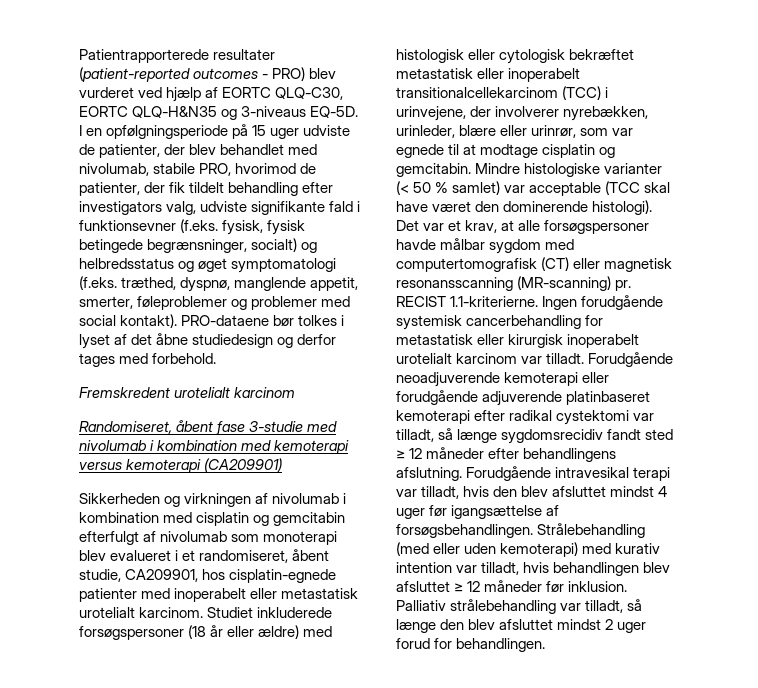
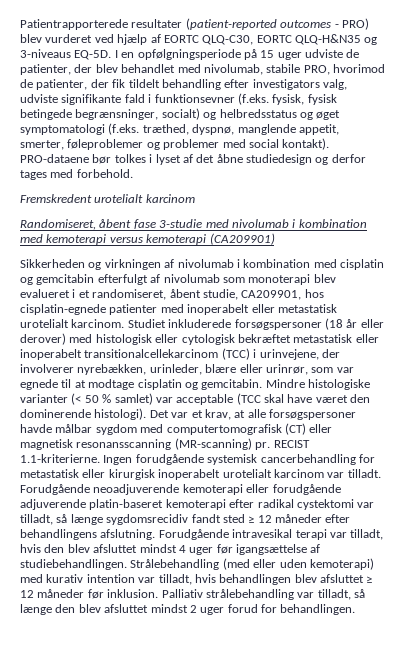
[258,625,300,639] ældre) -> [20,333,66,345] derover)
[566,391,651,405] platinbaseret -> [89,499,164,510] platin-baseret
[396,524,533,538] forsøgsbehandlingen. -> [20,559,127,570] studiebehandlingen.

